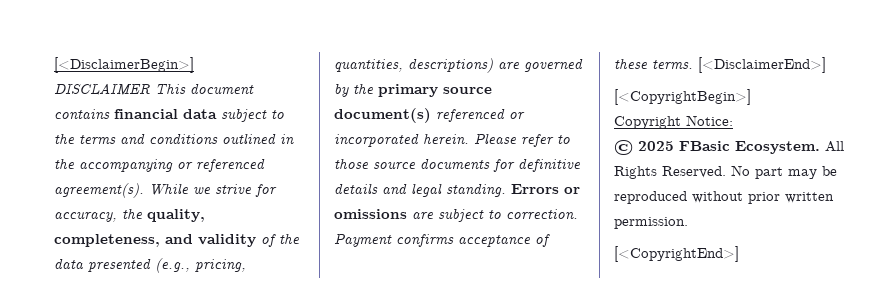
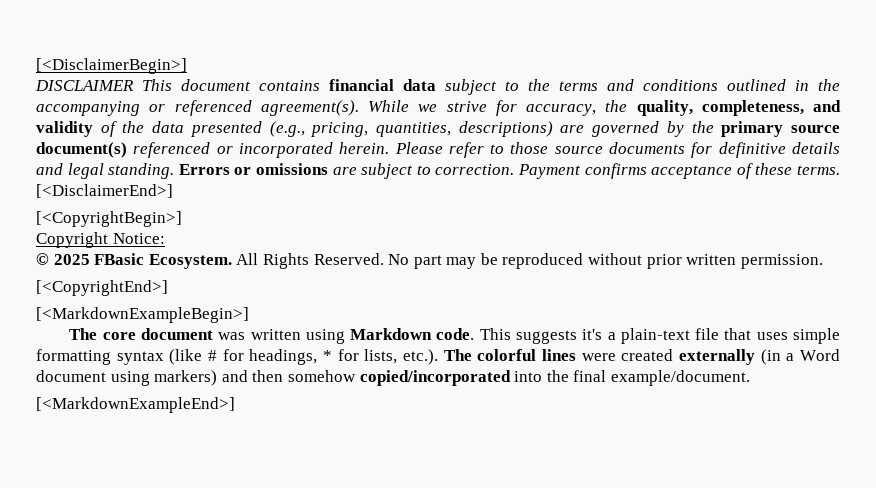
(739, 254) none -> [36,307,249,323] [69,328,840,344] [36,349,840,365] [36,370,750,386] [36,397,235,413] // [<MarkdownExampleBegin>] // The core document was written using Markdown code. This suggests it's a plain-text file that uses simple formatting syntax (like # for headings, * for lists, etc.). The colorful lines were created externally (in a Word document using markers) and then somehow copied/incorporated into the final example/document. // [<MarkdownExampleEnd>]

